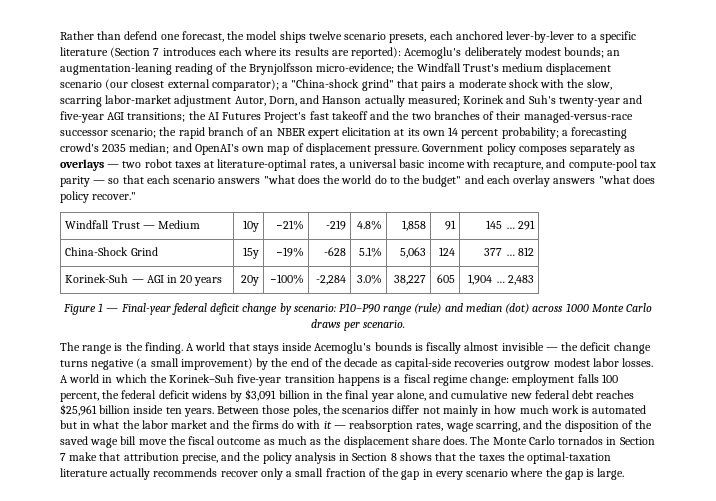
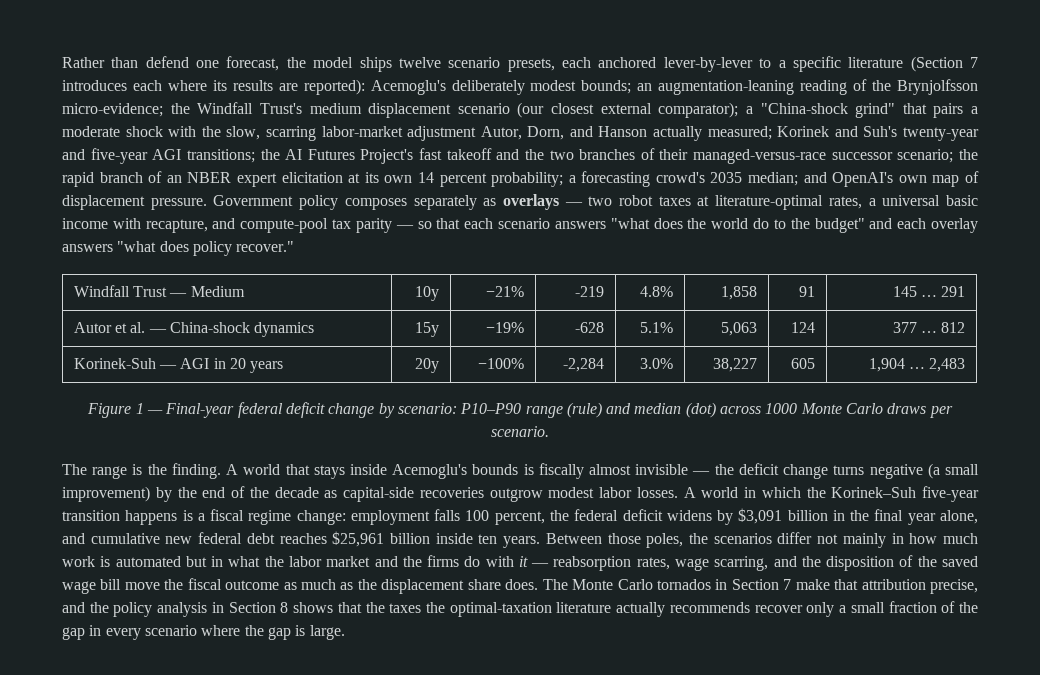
[65,247,158,256] China-Shock Grind -> [73,322,315,337] Autor et al. — China-shock dynamics

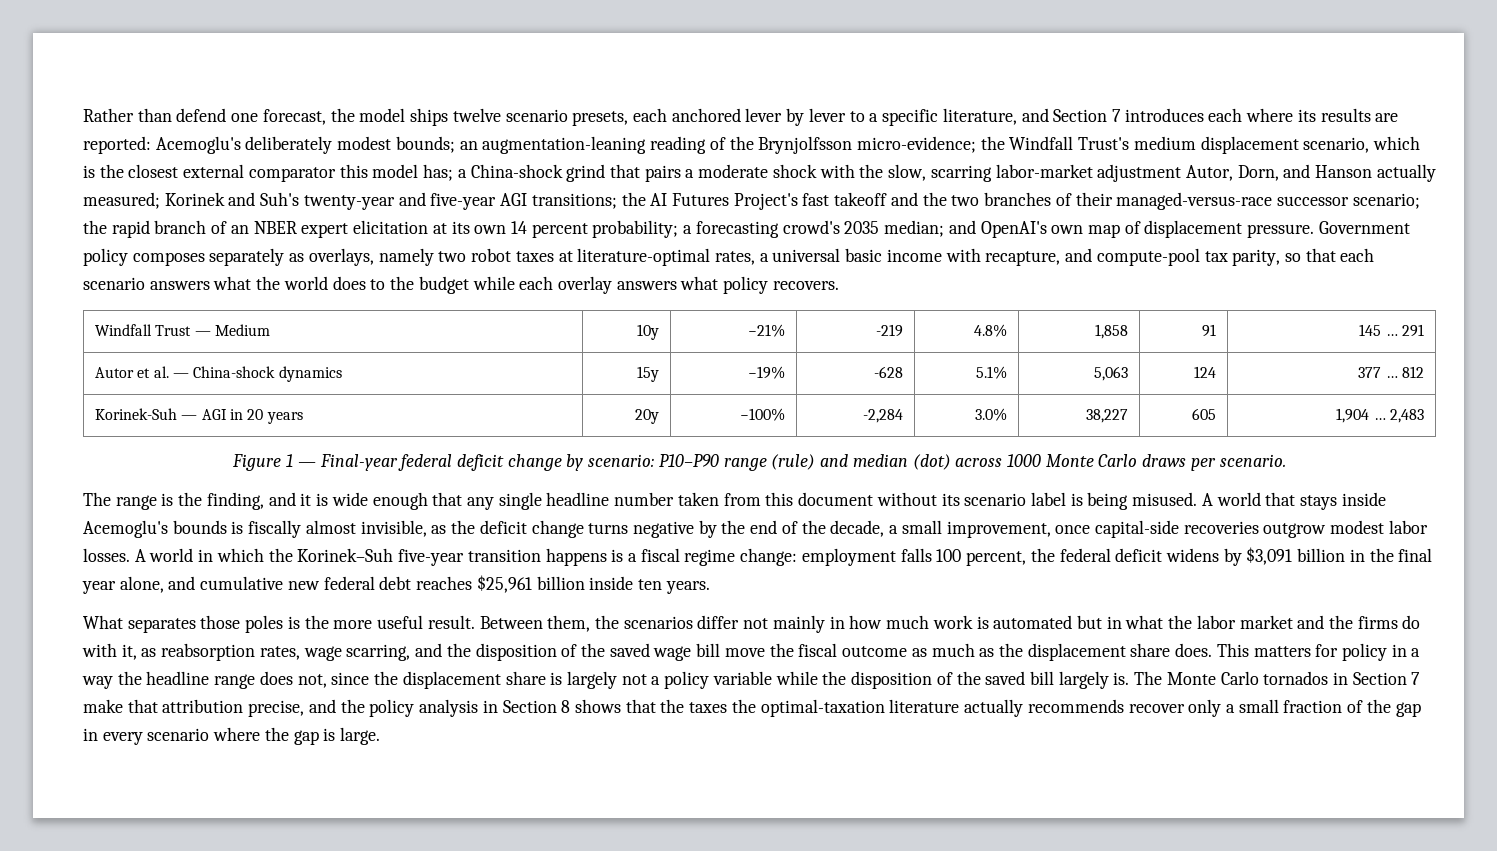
[663,56,963,72] lever-by-lever to a specific literature (Section -> [745,108,1108,126] lever by lever to a specific literature, and Section
[303,79,365,95] reported): -> [83,136,151,154] reported:
[457,102,896,118] scenario (our closest external comparator); a "China-shock grind" -> [1303,136,1421,153] [83,164,606,182] scenario, which is the closest external comparator this model has; a China-shock grind
[502,194,583,210] overlays — -> [308,248,434,266] overlays, namely
[355,218,414,233] parity — -> [1232,249,1281,266] parity,
[610,218,683,229] "what does -> [213,276,252,290] what
[753,218,770,229] do -> [332,276,366,290] does
[814,218,893,233] budget" and -> [418,276,515,294] budget while
[117,241,295,256] "what does policy recover." -> [680,276,839,294] what policy recovers.
[171,463,221,479] finding. -> [206,492,1198,510] finding, and it is wide enough that any single headline number taken from this document without its scenario label is being misused.
[635,464,711,475] invisible — -> [360,520,447,537] invisible, as
[927,463,980,479] [62,486,150,502] (a small improvement) -> (694, 529) none
[274,487,338,498] decade as -> [830,520,1091,538] decade, a small improvement, once
[545,533,684,548] Between those poles, -> [83,615,591,633] // What separates those poles is the more useful result. Between them,
[518,556,550,567] it — -> [121,644,157,660] it, as
(539, 584) none -> [1216,643,1421,661] [82,671,1130,689] This matters for policy in a way the headline range does not, since the displacement share is largely not a policy variable while the disposition of the saved bill largely is.

